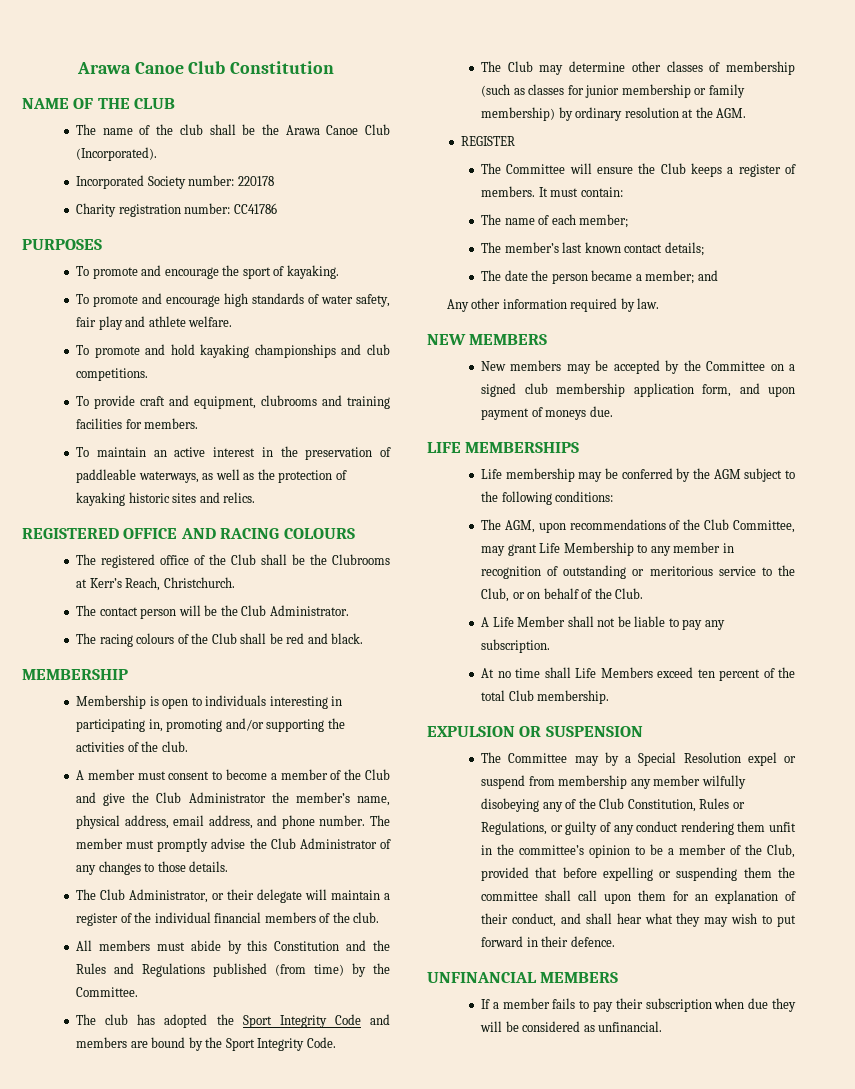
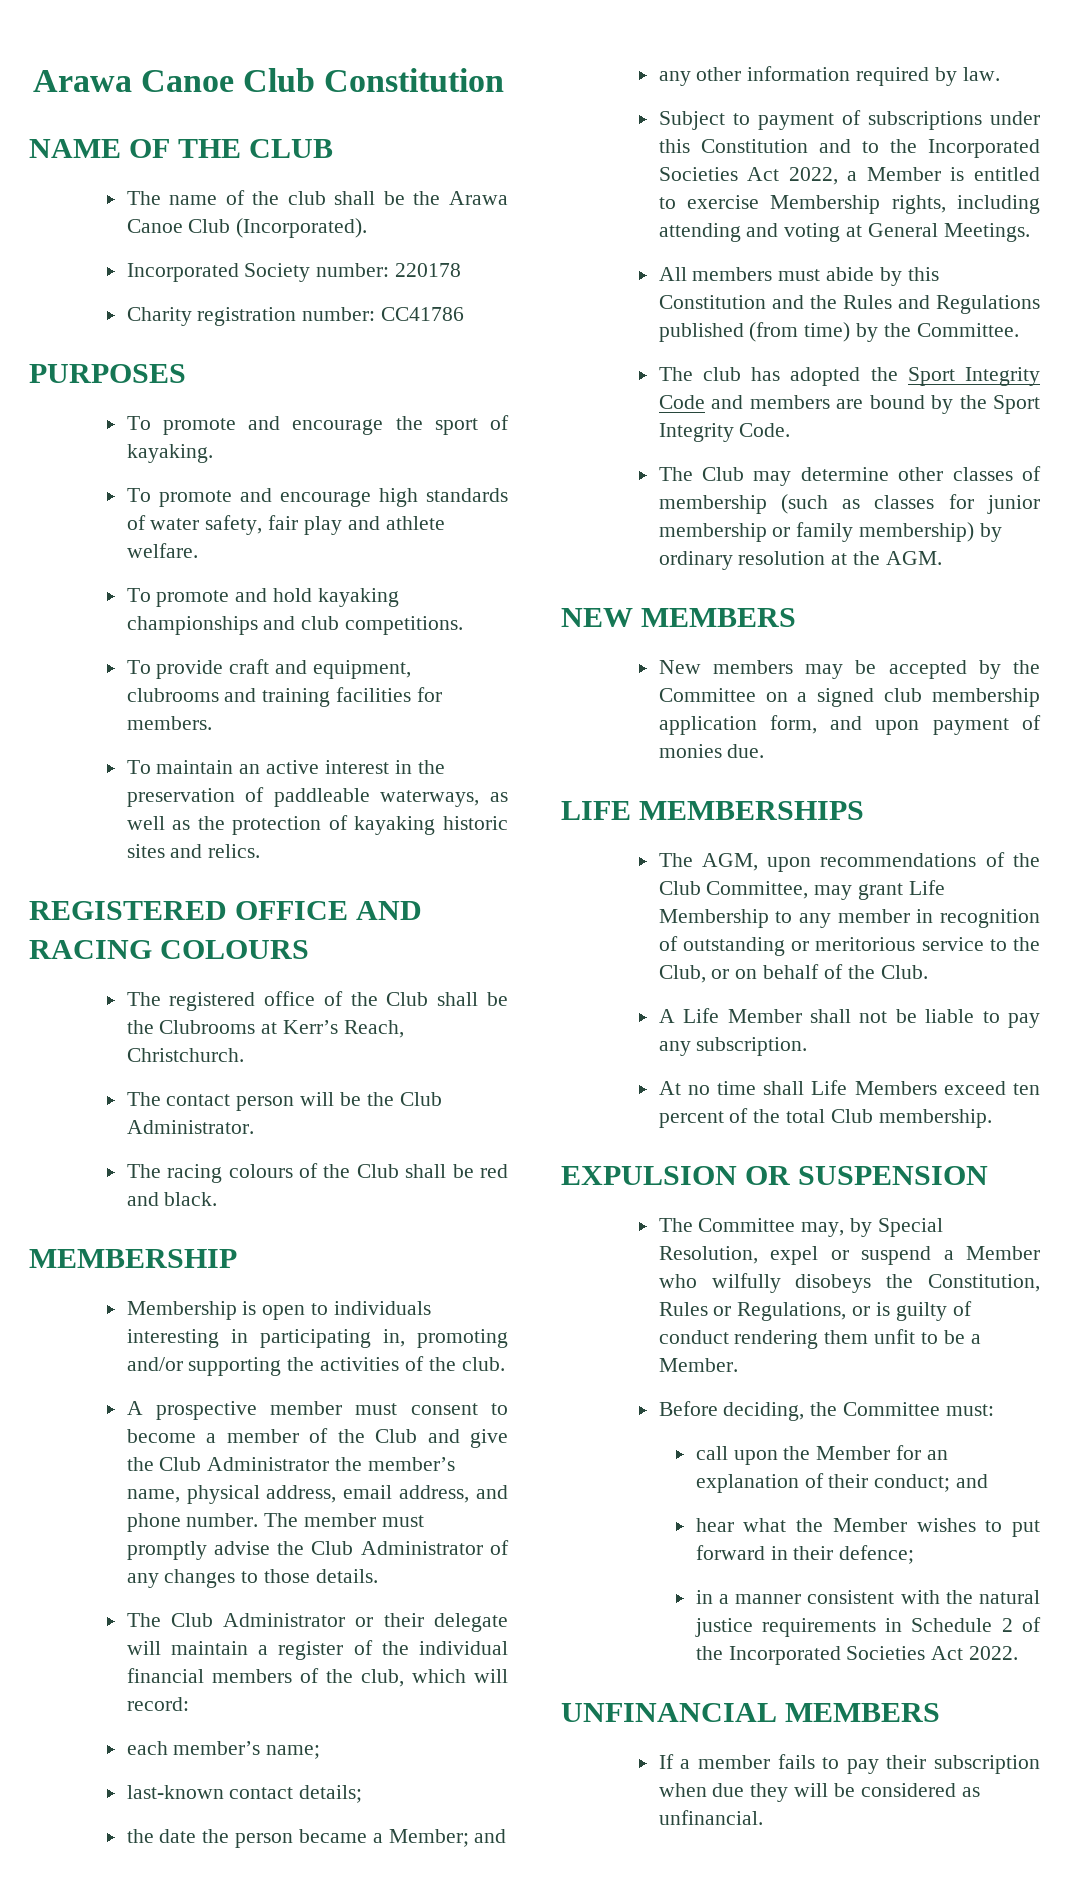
(85, 775) none -> [155,1401,257,1420] prospective
[129,889,209,903] Administrator, -> [223,1613,346,1627] Administrator
[353,912,380,923] club. -> [360,1669,508,1687] [126,1697,189,1711] [126,1741,321,1759] [126,1785,363,1803] [126,1829,507,1848] [658,66,1000,86] [658,110,1040,130] [658,139,1040,158] [658,167,1040,185] [658,195,1040,214] [658,223,1030,242] club, which will record: // each member’s name; // last-known contact details; // the date the person became a Member; and // any other information required by law. // Subject to payment of subscriptions under this Constitution and to the Incorporated Societies Act 2022, a Member is entitled to exercise Membership rights, including attending and voting at General Meetings.
[461,136,516,146] [481,163,796,177] [481,186,623,197] [481,214,629,228] [481,242,704,256] [481,270,718,284] [446,298,660,312] // REGISTER // The Committee will ensure the Club keeps a register of members. It must contain: // The name of each member; // The member’s last known contact details; // The date the person became a member; and // Any other information required by law. -> (942, 558) none
[545,410,587,420] moneys -> [658,744,722,758] monies
[481,468,795,482] [481,491,614,505] // Life membership may be conferred by the AGM subject to the following conditions: -> (865, 810) none
[574,752,796,766] [481,775,746,789] [481,798,625,812] may by a Special Resolution expel or suspend from membership any member wilfully disobeying any of the Club -> [801,1218,943,1237] [658,1246,1040,1265] [658,1273,914,1293] may, by Special Resolution, expel or suspend a Member who wilfully disobeys the
(563, 828) none -> [875,1302,890,1316] is
[613,825,634,835] any -> (972, 1308) none
[481,844,795,858] [481,867,795,881] [481,890,667,904] in the committee’s opinion to be a member of the Club, provided that before expelling or suspending them the committee shall call upon them -> [920,1330,981,1344] [658,1358,738,1372] [658,1401,994,1421] [695,1446,891,1465] to be a Member. // Before deciding, the Committee must: // call upon the Member
[511,913,612,927] conduct, and shall -> [874,1474,988,1492] conduct; and //
[676,913,758,927] they may wish -> [796,1518,976,1532] the Member wishes
[570,936,615,947] defence. -> [839,1545,915,1564] [695,1590,1040,1604] [694,1617,1041,1637] [695,1646,1018,1665] defence; // in a manner consistent with the natural justice requirements in Schedule 2 of the Incorporated Societies Act 2022.

